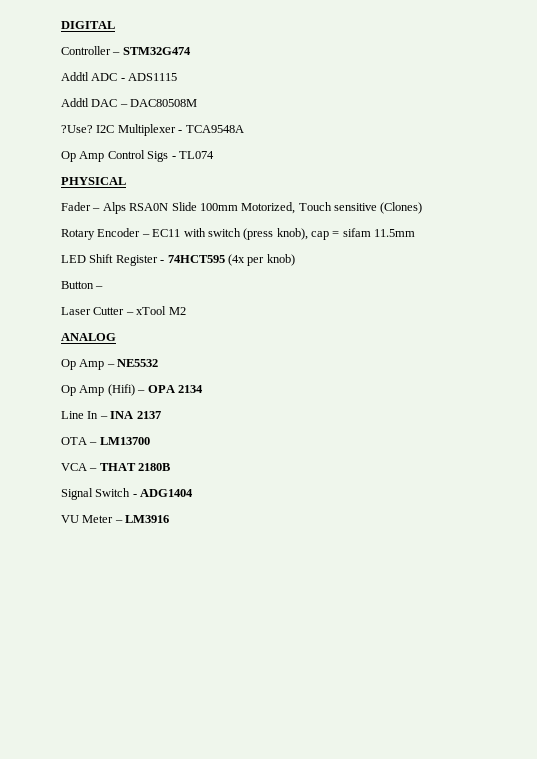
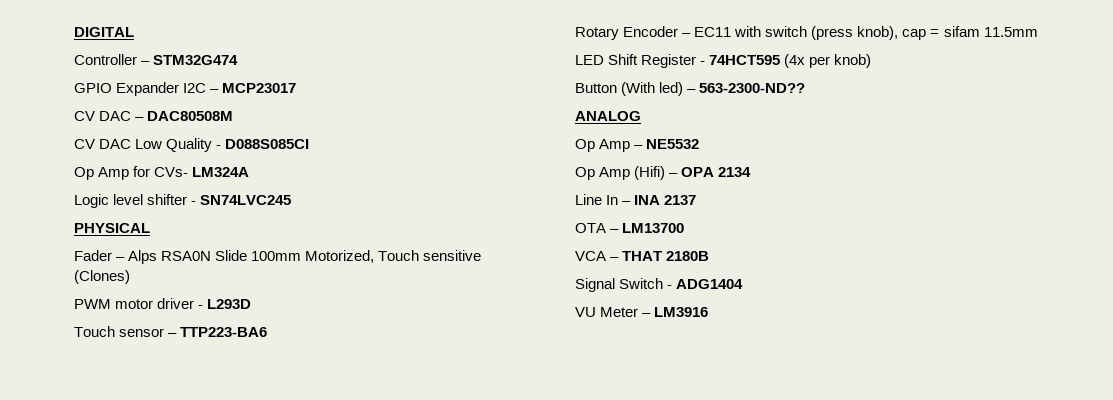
[61,72,178,81] [61,98,198,107] [61,124,244,136] [61,150,214,162] Addtl ADC - ADS1115 // Addtl DAC – DAC80508M // ?Use? I2C Multiplexer - TCA9548A // Op Amp Control Sigs - TL074 -> [74,82,297,96] [74,111,234,121] [74,138,310,152] [74,166,250,180] [74,194,292,208] GPIO Expander I2C – MCP23017 // CV DAC – DAC80508M // CV DAC Low Quality - D088S085CI // Op Amp for CVs- LM324A // Logic level shifter - SN74LVC245
(423, 208) none -> [74,298,252,309] [74,326,268,337] // PWM motor driver - L293D // Touch sensor – TTP223-BA6
[95,286,104,289] [61,306,186,315] – // Laser Cutter – xTool M2 -> [621,82,806,96] (With led) – 563-2300-ND??

